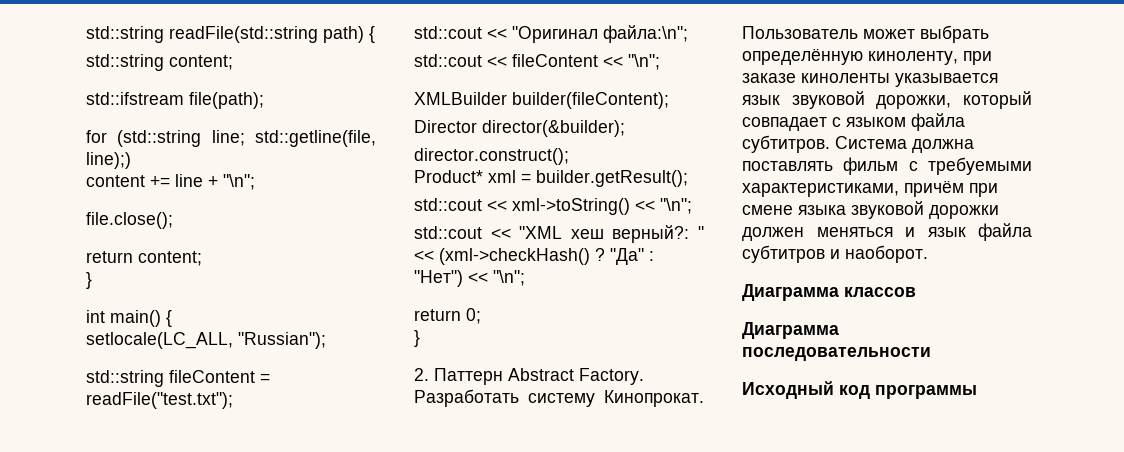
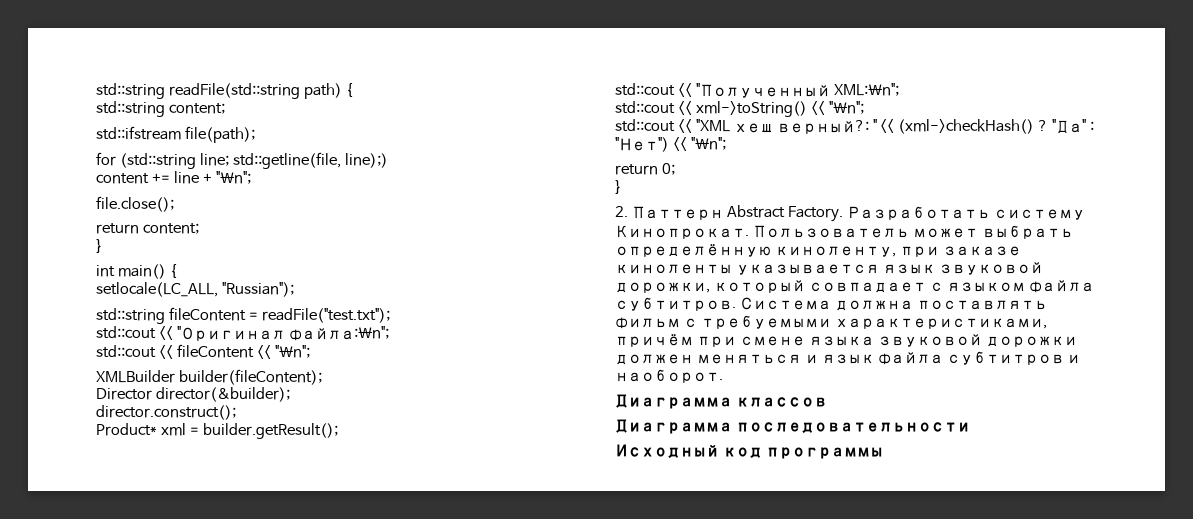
(688, 178) none -> [615,83,899,98] // std::cout << "Полученный XML:\n";

